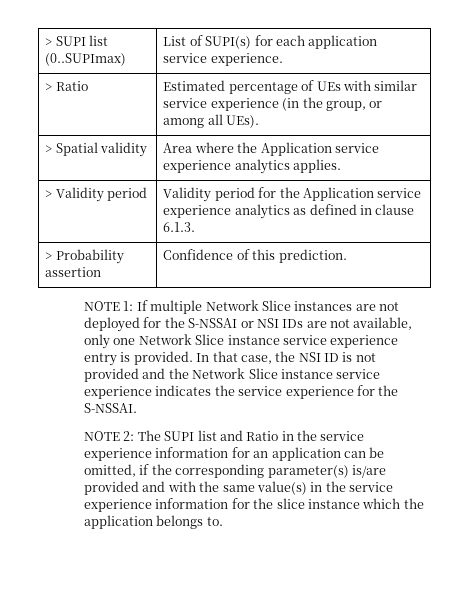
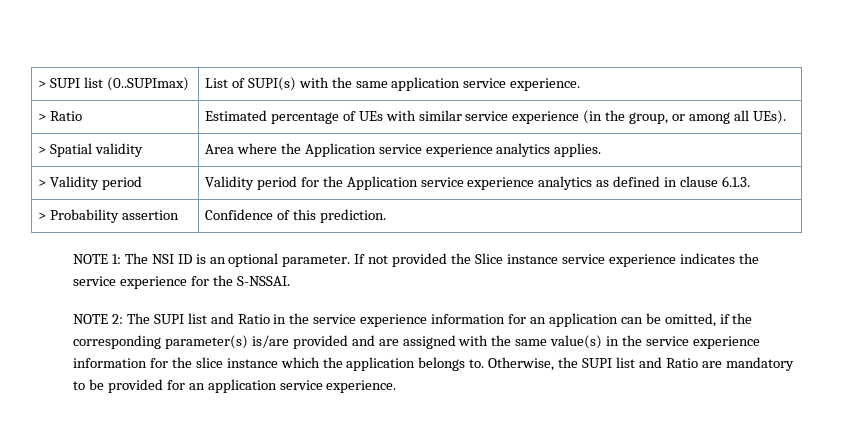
[254,35,305,46] for each -> [298,77,388,88] with the same
[136,300,400,314] [84,317,413,332] [84,334,399,349] [84,351,376,366] [84,368,246,382] If multiple Network Slice instances are not deployed for the S-NSSAI or NSI IDs are not available, only one Network Slice instance service experience entry is provided. In that case, the NSI ID is not provided and the Network -> [124,253,472,267] The NSI ID is an optional parameter. If not provided the
(166, 486) none -> [378,335,456,349] are assigned
(223, 521) none -> [488,357,794,371] [73,379,397,393] Otherwise, the SUPI list and Ratio are mandatory to be provided for an application service experience.

